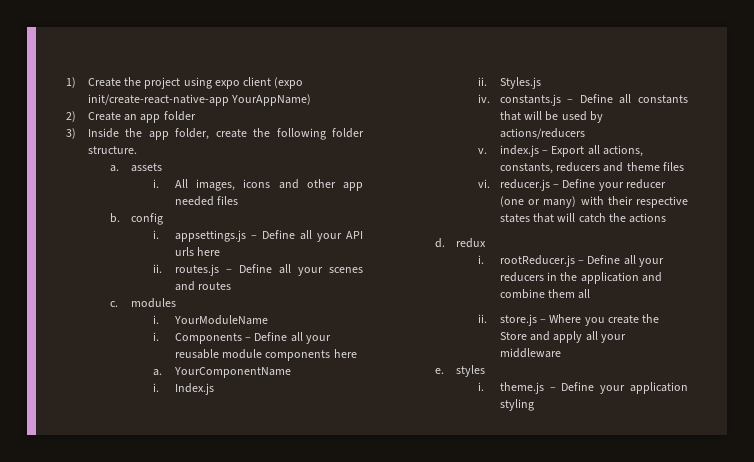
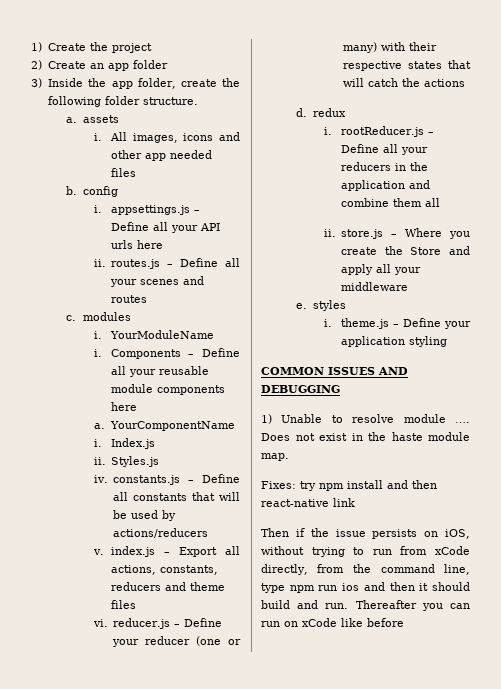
[183,77,304,89] [87,94,312,106] using expo client (expo init/create-react-native-app YourAppName) -> (153, 48) none
(534, 405) none -> [261,367,408,375] [261,385,340,393] [261,414,470,424] [261,432,470,441] [261,453,289,461] [261,480,437,491] [261,498,355,507] [261,528,470,539] [261,546,470,557] [261,564,470,575] [261,582,470,593] [261,600,470,611] [261,618,404,627] // COMMON ISSUES AND DEBUGGING // 1) Unable to resolve module …. Does not exist in the haste module map. // Fixes: try npm install and then react-native link // Then if the issue persists on iOS, without trying to run from xCode directly, from the command line, type npm run ios and then it should build and run. Thereafter you can run on xCode like before

